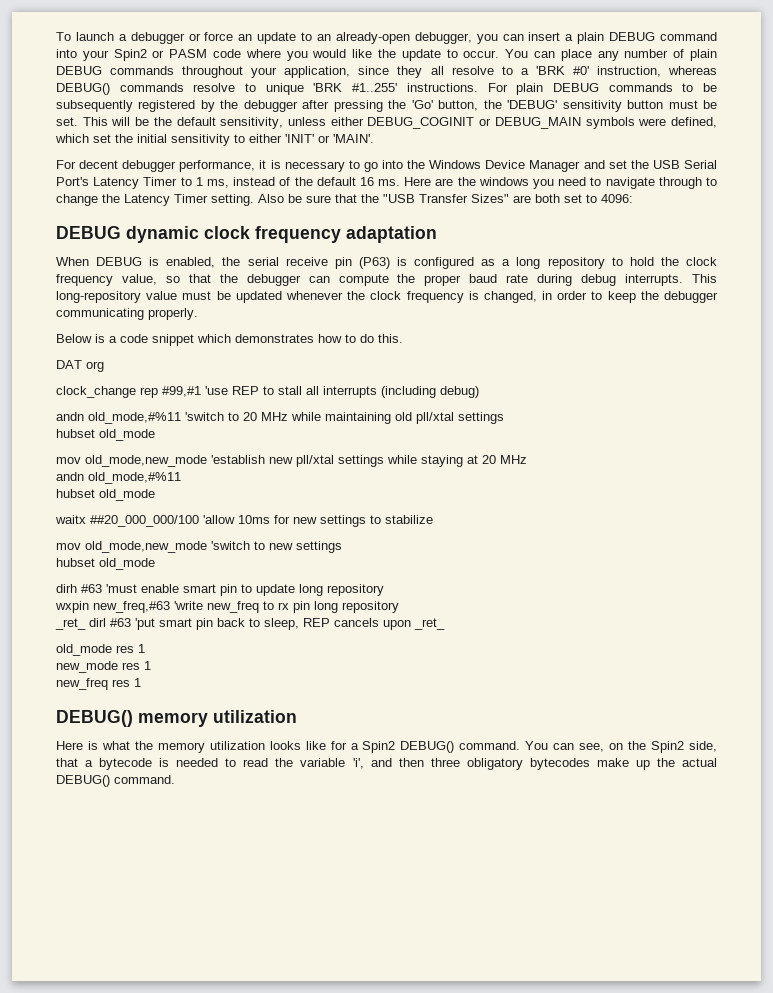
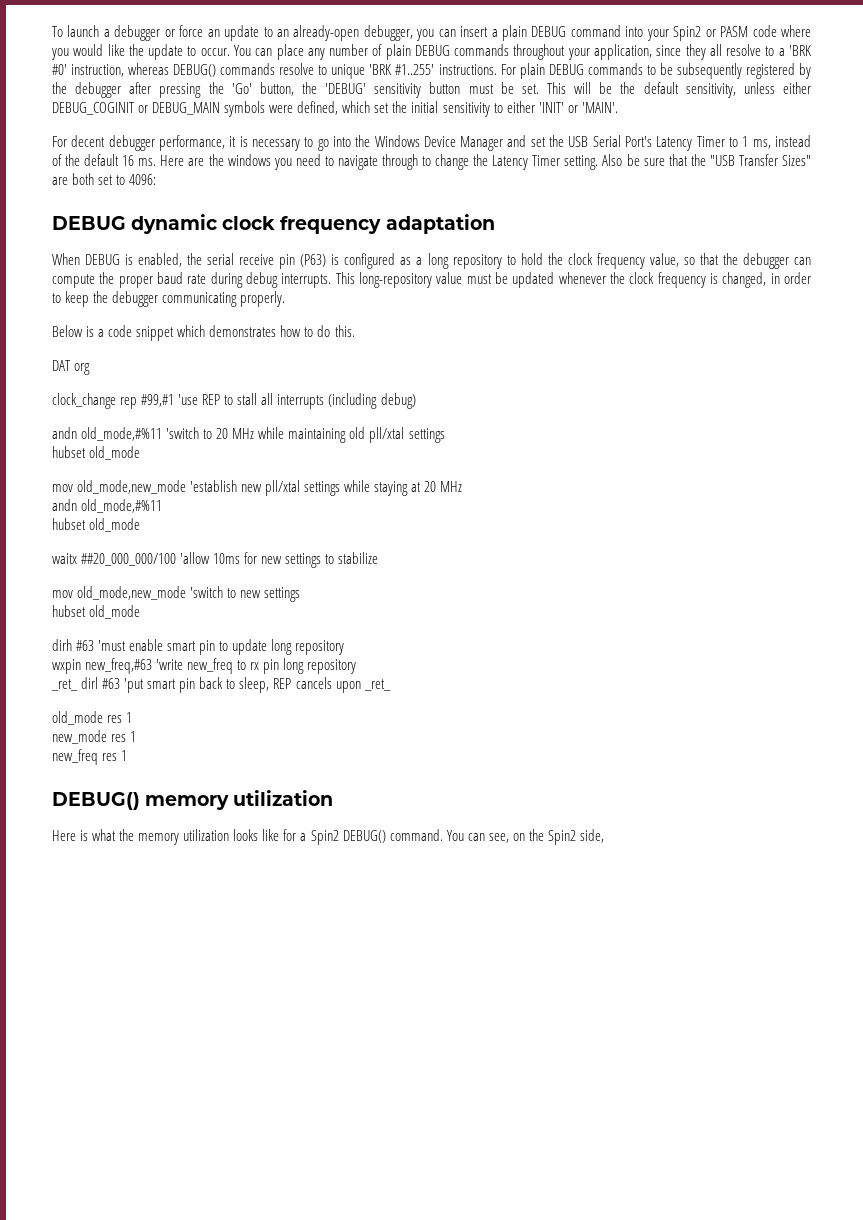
[56,758,717,770] [56,775,175,787] that a bytecode is needed to read the variable 'i', and then three obligatory bytecodes make up the actual DEBUG() command. -> (604, 836) none

